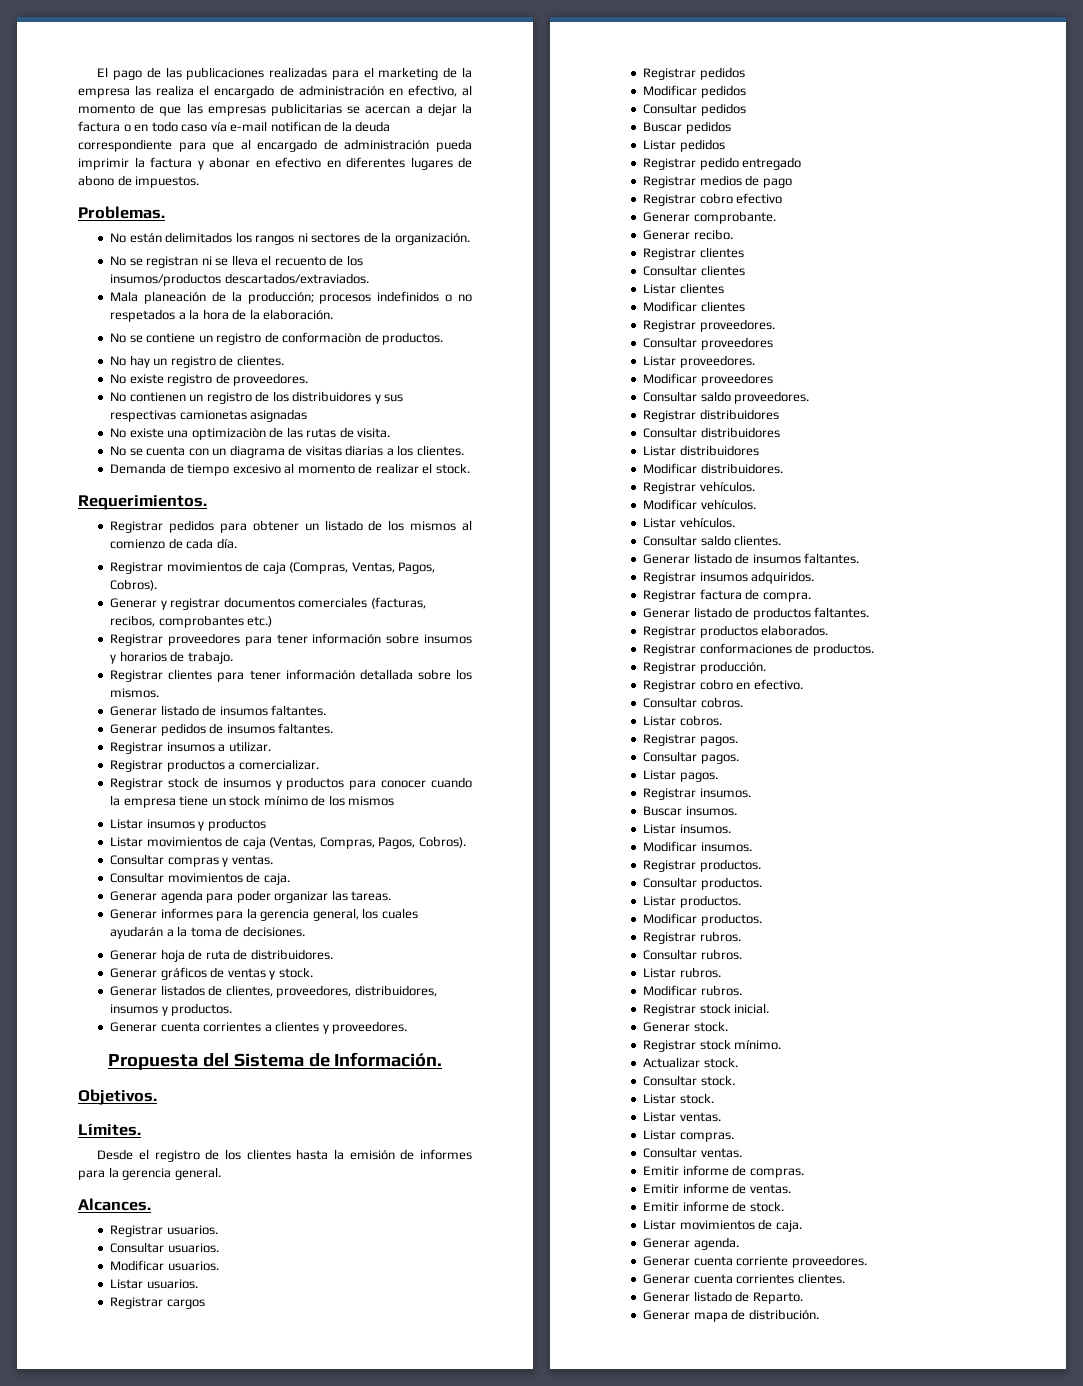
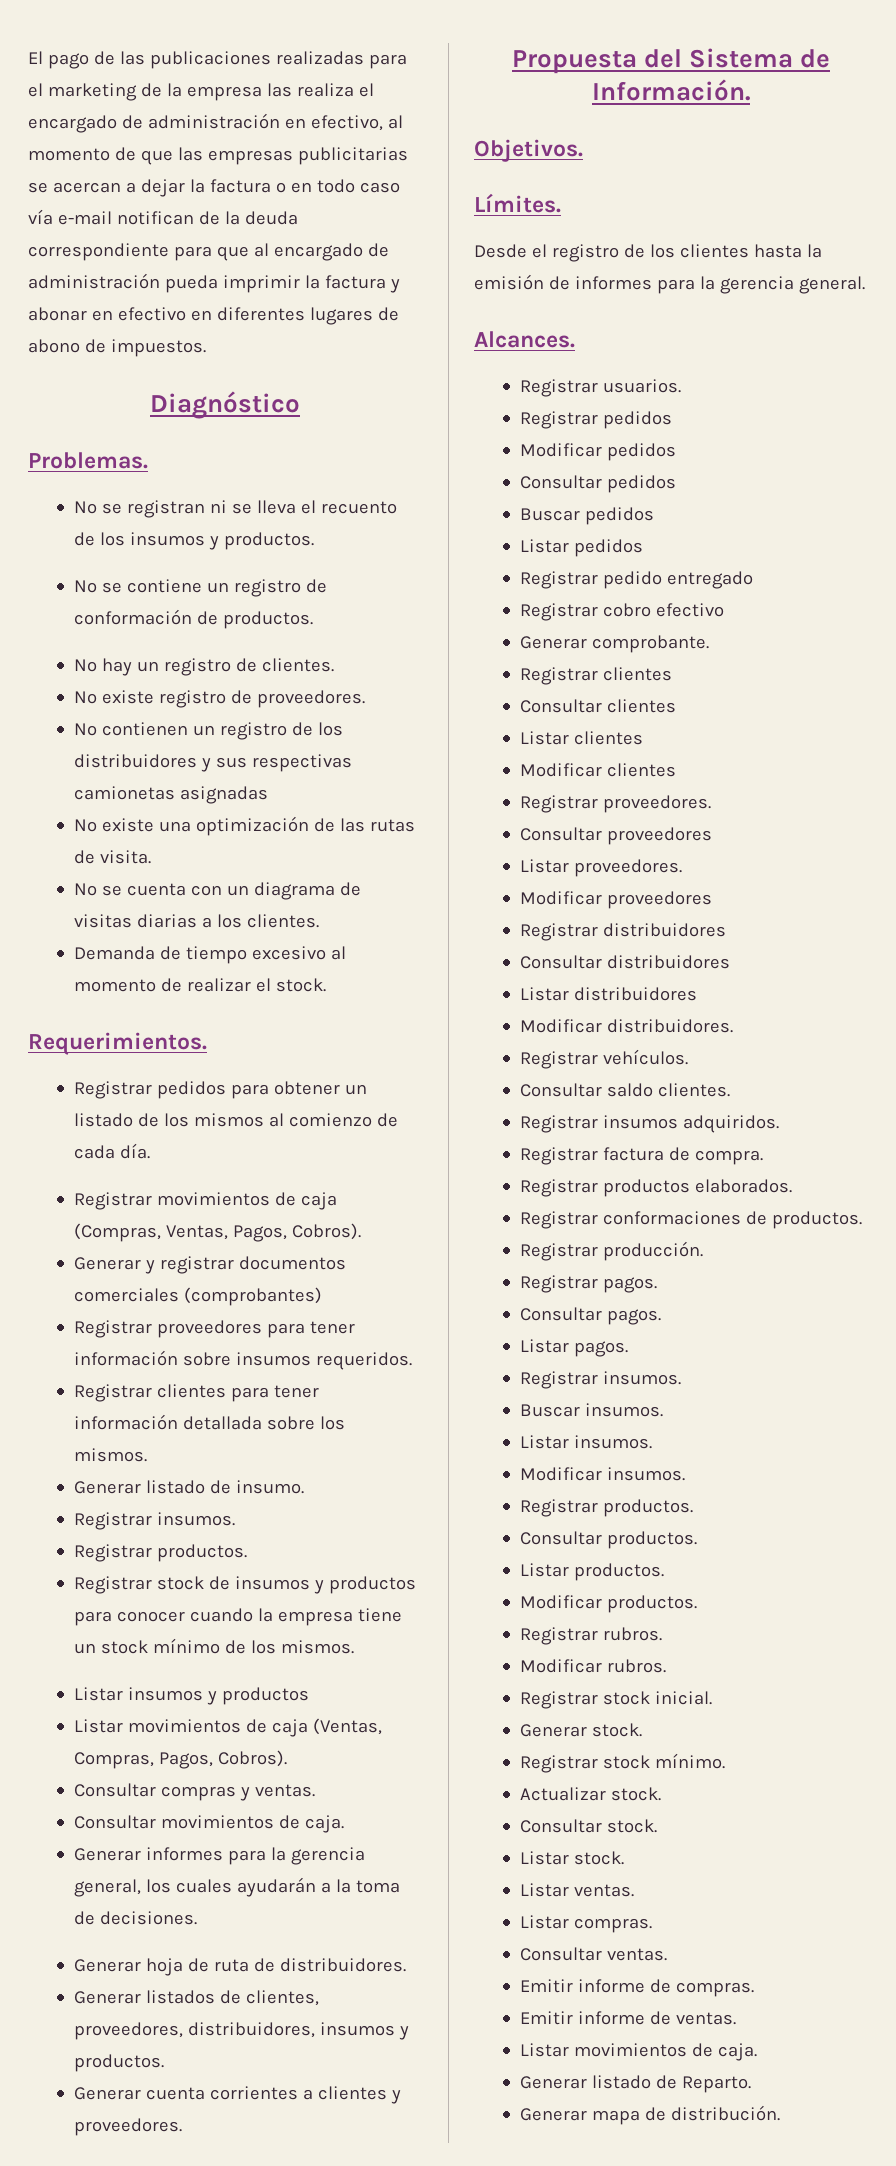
(200, 182) none -> [150,391,300,419] // Diagnóstico
[110,232,470,245] // No están delimitados los rangos ni sectores de la organización. -> (148, 460) none
[110,273,369,286] [110,291,472,304] [110,309,334,322] insumos/productos descartados/extraviados. // Mala planeación de la producción; procesos indefinidos o no respetados a la hora de la elaboración. -> [129,532,314,550] insumos y productos.
[282,332,362,343] conformaciòn -> [73,609,192,625] conformación
[191,428,266,440] optimizaciòn -> [195,816,309,836] optimización
[370,597,426,609] [110,615,273,628] (facturas, recibos, comprobantes etc.) -> [183,1287,322,1306] (comprobantes)
[110,651,233,664] y horarios de trabajo. -> [315,1352,412,1370] requeridos.
[219,705,327,716] [110,723,334,736] [110,741,271,754] [110,759,319,772] insumos faltantes. // Generar pedidos de insumos faltantes. // Registrar insumos a utilizar. // Registrar productos a comercializar. -> [235,1480,304,1494] [73,1512,235,1530] [73,1544,247,1562] insumo. // Registrar insumos. // Registrar productos.
[348,796,395,806] mismos -> [280,1640,354,1654] mismos.
[110,890,392,903] // Generar agenda para poder organizar las tareas. -> (344, 1824) none
[110,967,313,980] // Generar gráficos de ventas y stock. -> (406, 1965) none
[110,1242,219,1253] [110,1260,219,1271] [110,1279,198,1289] [110,1297,205,1309] // Consultar usuarios. // Modificar usuarios. // Listar usuarios. // Registrar cargos -> (681, 386) none
[643,175,792,188] // Registrar medios de pago -> (753, 580) none
[643,229,733,240] // Generar recibo. -> (709, 644) none
[643,391,810,404] // Consultar saldo proveedores. -> (712, 900) none
[643,499,756,510] [643,517,735,528] // Modificar vehículos. // Listar vehículos. -> (688, 1057) none
[643,553,860,564] // Generar listado de insumos faltantes. -> (730, 1090) none
[643,607,870,620] // Generar listado de productos faltantes. -> (763, 1157) none
[643,679,803,692] [643,697,743,708] [643,715,722,726] // Registrar cobro en efectivo. // Consultar cobros. // Listar cobros. -> (703, 1251) none
[643,949,742,960] [643,967,721,978] // Consultar rubros. // Listar rubros. -> (662, 1634) none
[643,1201,784,1212] // Emitir informe de stock. -> (736, 2018) none
[643,1237,739,1250] [643,1255,867,1268] [643,1273,845,1284] // Generar agenda. // Generar cuenta corriente proveedores. // Generar cuenta corrientes clientes. -> (757, 2052) none

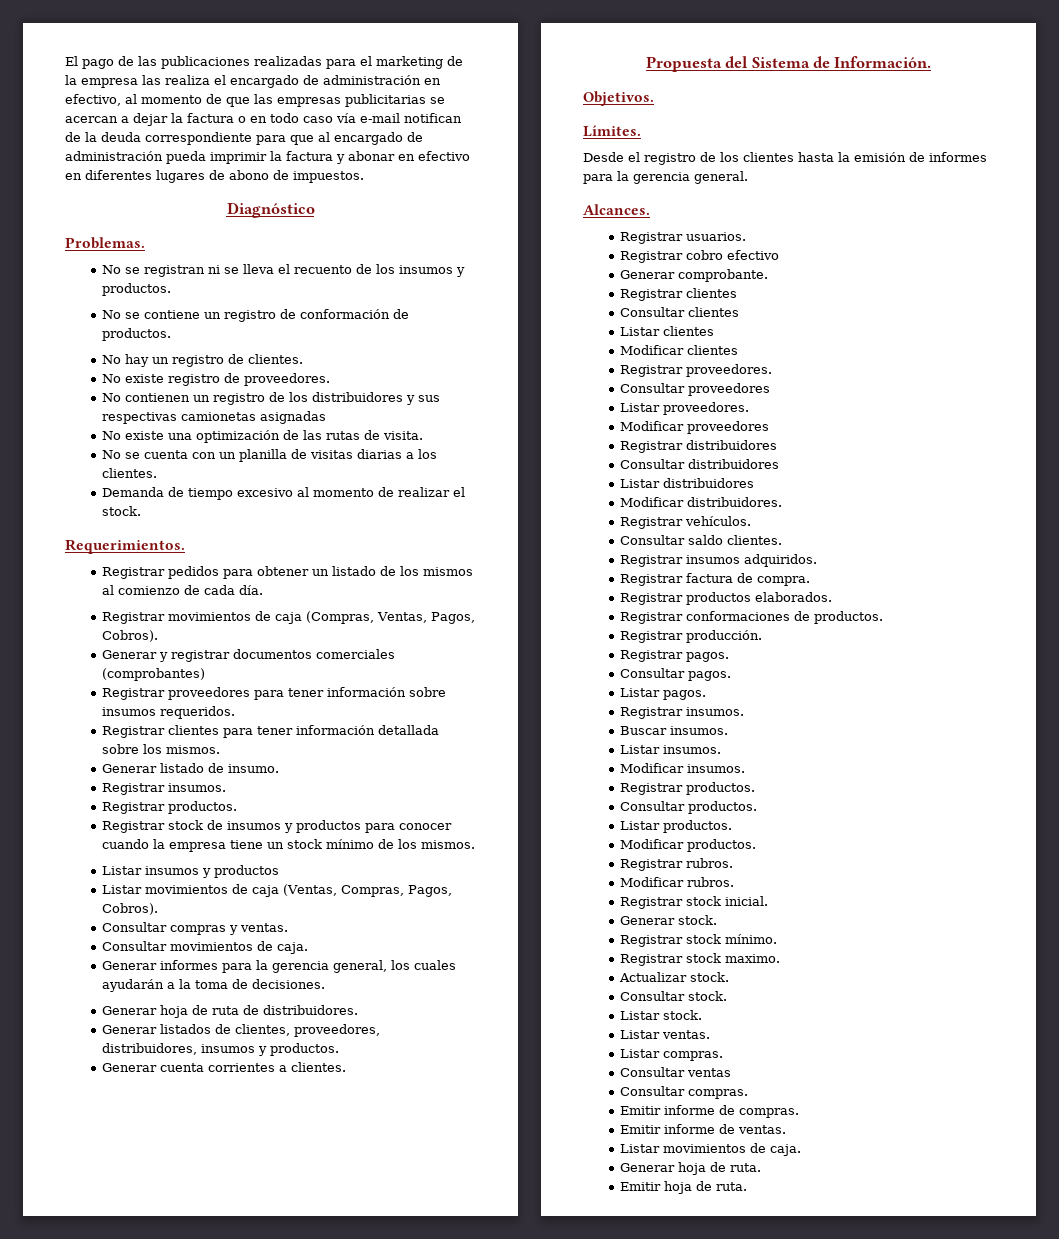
[253,882,335,900] diagrama -> [239,449,288,462] planilla
[317,2086,401,2104] [73,2118,182,2136] clientes y proveedores. -> [291,1062,347,1072] clientes.
[519,411,672,429] [519,443,676,461] [519,475,676,493] [519,507,654,525] [519,539,643,557] [519,571,753,589] // Registrar pedidos // Modificar pedidos // Consultar pedidos // Buscar pedidos // Listar pedidos // Registrar pedido entregado -> (747, 236) none
(725, 1761) none -> [620,953,781,966] // Registrar stock maximo.
[606,1948,667,1961] ventas. -> [687,1068,732,1077] [620,1086,749,1099] ventas // Consultar compras.
[591,2075,751,2093] [519,2105,780,2125] listado de Reparto. // Generar mapa de distribución. -> [678,1162,762,1175] [620,1181,748,1194] hoja de ruta. // Emitir hoja de ruta.

